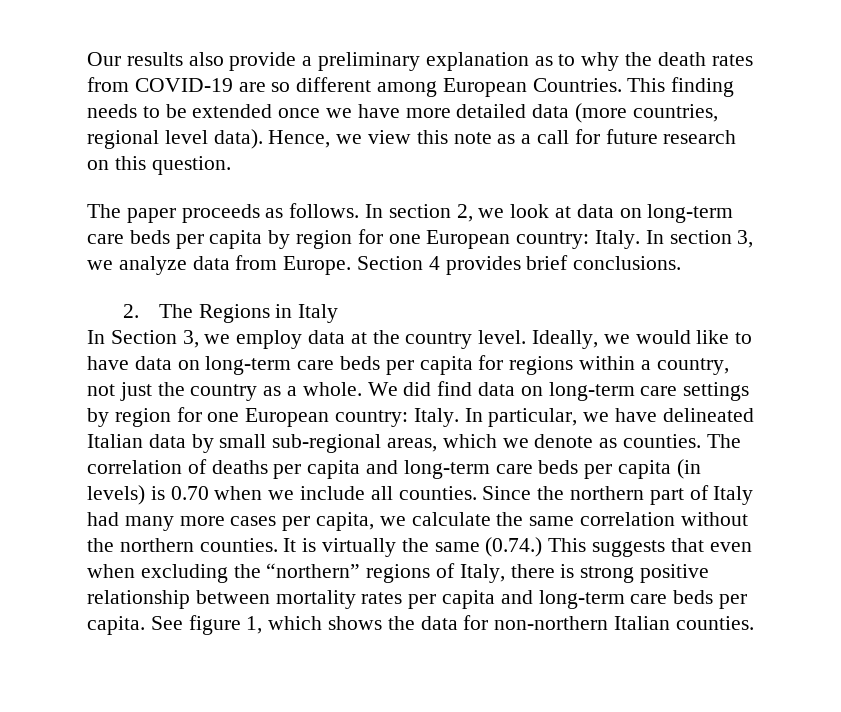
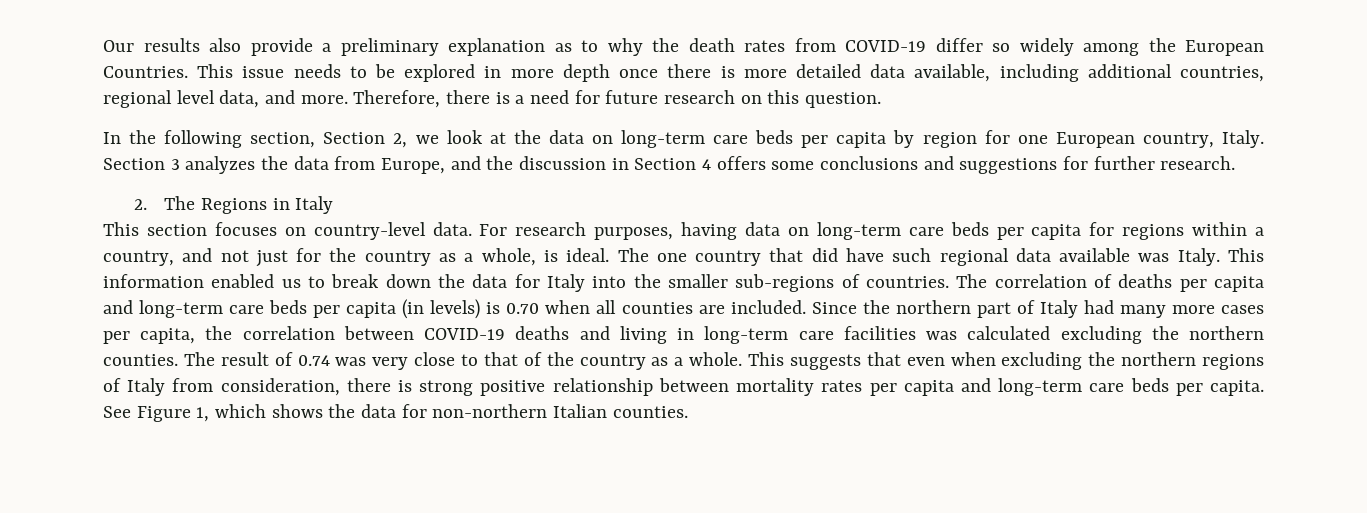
[238,77,438,97] are so different among -> [935,38,1176,56] differ so widely among the
[671,77,735,97] finding -> [242,66,285,78] issue
[192,103,718,123] [87,129,570,149] extended once we have more detailed data (more countries, regional level data). Hence, we view this note as a call -> [404,64,1264,82] [103,90,570,108] explored in more depth once there is more detailed data available, including additional countries, regional level data, and more. Therefore, there is a need
[87,203,451,223] The paper proceeds as follows. In section -> [103,130,386,148] In the following section, Section
(572, 212) none -> [513,130,541,144] the
[516,230,754,249] [87,255,682,275] country: Italy. In section 3, we analyze data from Europe. Section 4 provides brief conclusions. -> [1142,130,1264,148] [103,156,1236,174] country, Italy. Section 3 analyzes the data from Europe, and the discussion in Section 4 offers some conclusions and suggestions for further research.
[87,330,753,349] [87,356,129,370] In Section 3, we employ data at the country level. Ideally, we would like to have -> [103,222,738,240] This section focuses on country-level data. For research purposes, having
(729, 366) none -> [182,248,213,262] and
[157,381,750,401] [87,407,754,427] [87,434,702,453] the country as a whole. We did find data on long-term care settings by region for one European country: Italy. In particular, we have delineated Italian data by small sub-regional areas, which we denote as counties. -> [296,248,1264,266] [103,274,950,292] for the country as a whole, is ideal. The one country that did have such regional data available was Italy. This information enabled us to break down the data for Italy into the smaller sub-regions of countries.
[268,486,477,500] we include all counties. -> [596,300,806,314] all counties are included.
[379,512,748,526] [87,537,543,557] we calculate the same correlation without the northern counties. It is virtually the same (0.74.) -> [205,326,1264,344] [103,352,743,370] the correlation between COVID-19 deaths and living in long-term care facilities was calculated excluding the northern counties. The result of 0.74 was very close to that of the country as a whole.
[266,563,361,578] “northern” -> [1121,352,1197,366] northern
[459,564,505,583] Italy, -> [127,378,340,396] Italy from consideration,
[188,615,241,635] figure -> [136,406,191,422] Figure

